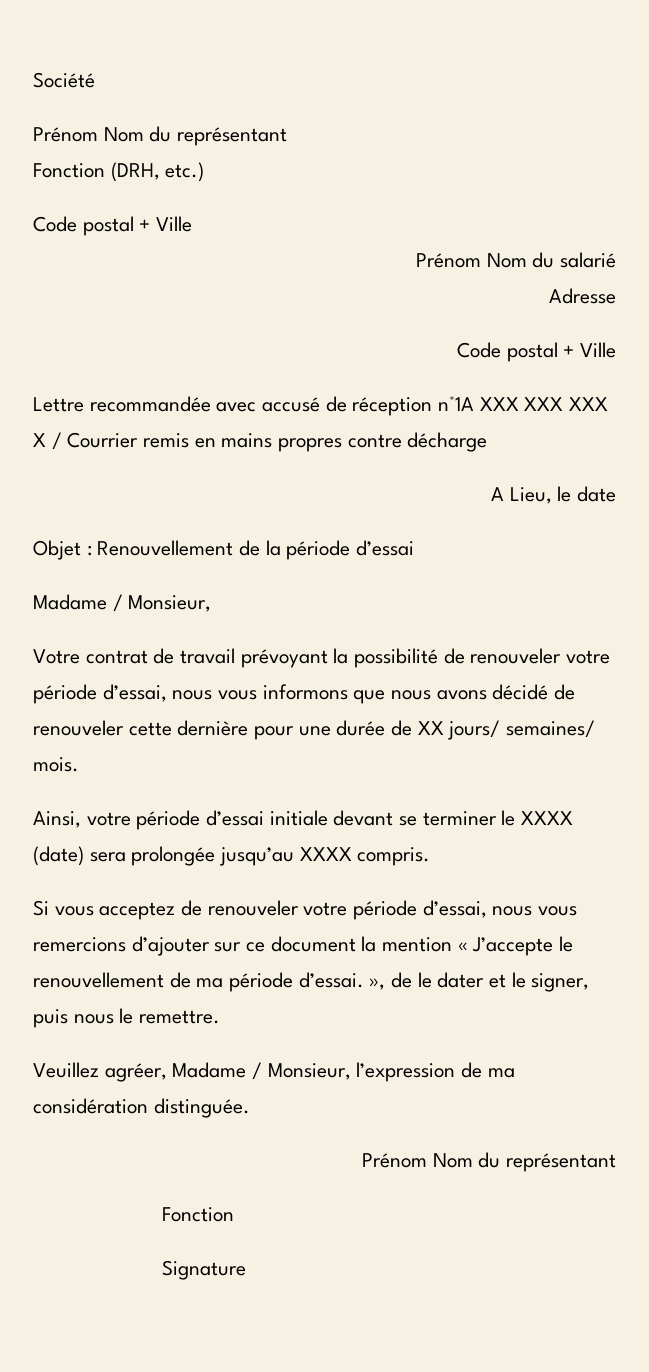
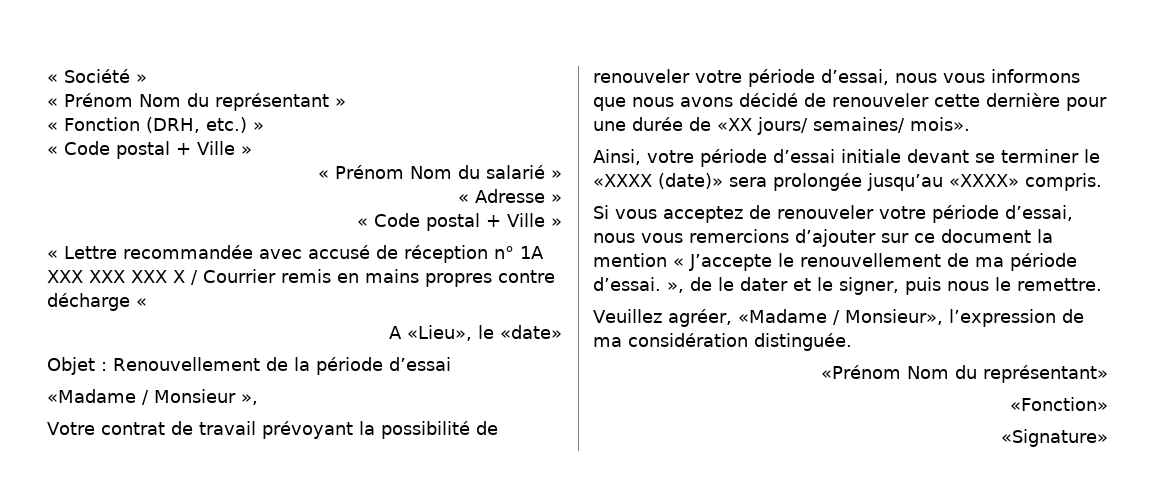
(33, 80) none -> [47,74,58,83] «
[33,126,288,146] // Prénom Nom du représentant // -> [136,74,147,83] [47,93,346,111] [47,122,58,131] » // « Prénom Nom du représentant » // «
[33,216,193,236] // Code postal + Ville // -> [253,122,264,131] [47,141,252,159] [318,170,329,179] » // « Code postal + Ville » // «
(616, 260) // -> [551,170,562,179] [458,194,469,203] » // «
[456,342,616,362] // Code postal + Ville // -> [551,194,562,203] [357,213,562,231] [47,250,58,259] » // « Code postal + Ville » // «
[438,396,475,411] n°1A -> [494,246,544,259] n° 1A
(488, 442) none -> [136,298,147,307] «
[509,486,616,504] Lieu, le date -> [407,325,562,341] «Lieu», le «date»
[33,594,212,612] Madame / Monsieur, -> [47,389,258,405] «Madame / Monsieur »,
[417,721,444,735] XX -> [717,118,752,131] «XX
[33,757,79,772] mois. -> [910,117,970,131] mois».
[521,811,574,825] [33,846,84,866] XXXX (date) -> [593,173,723,189] «XXXX (date)»
[299,847,352,861] XXXX -> [949,174,1019,187] «XXXX»
[172,1062,351,1080] Madame / Monsieur, -> [737,309,943,325] «Madame / Monsieur»,
[361,1152,616,1172] [161,1207,234,1222] [161,1260,246,1280] Prénom Nom du représentant // Fonction // Signature -> [821,365,1108,383] [1010,397,1108,411] [1001,429,1108,447] «Prénom Nom du représentant» // «Fonction» // «Signature»

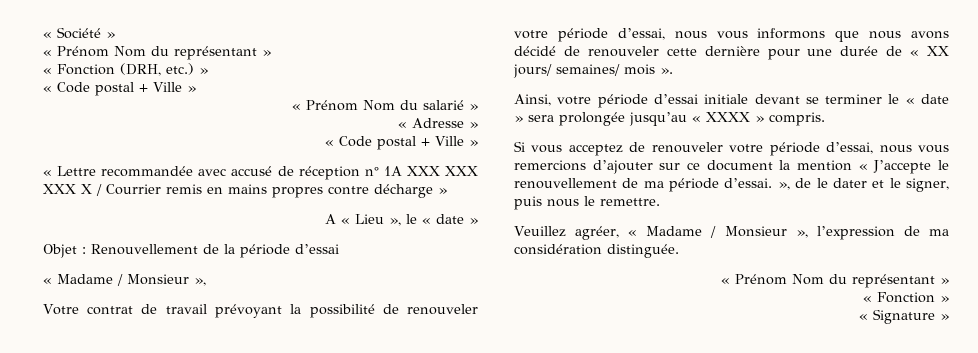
[136,298,147,307] « -> [438,188,448,194] »
[407,325,562,341] «Lieu», le «date» -> [341,214,479,226] « Lieu », le « date »
[47,389,136,403] «Madame -> [43,274,113,284] « Madame
[717,117,970,135] «XX jours/ semaines/ mois». -> [910,46,949,56] [513,64,673,78] « XX jours/ semaines/ mois ».
[593,173,1019,191] «XXXX (date)» sera prolongée jusqu’au «XXXX» -> [905,94,949,104] [514,112,765,126] « date » sera prolongée jusqu’au « XXXX »
[737,309,943,325] «Madame / Monsieur», -> [628,226,808,238] « Madame / Monsieur »,
[821,365,1108,383] [1010,397,1108,411] [1001,429,1108,447] «Prénom Nom du représentant» // «Fonction» // «Signature» -> [721,274,950,288] [863,292,950,303] [859,309,950,324] « Prénom Nom du représentant » // « Fonction » // « Signature »

